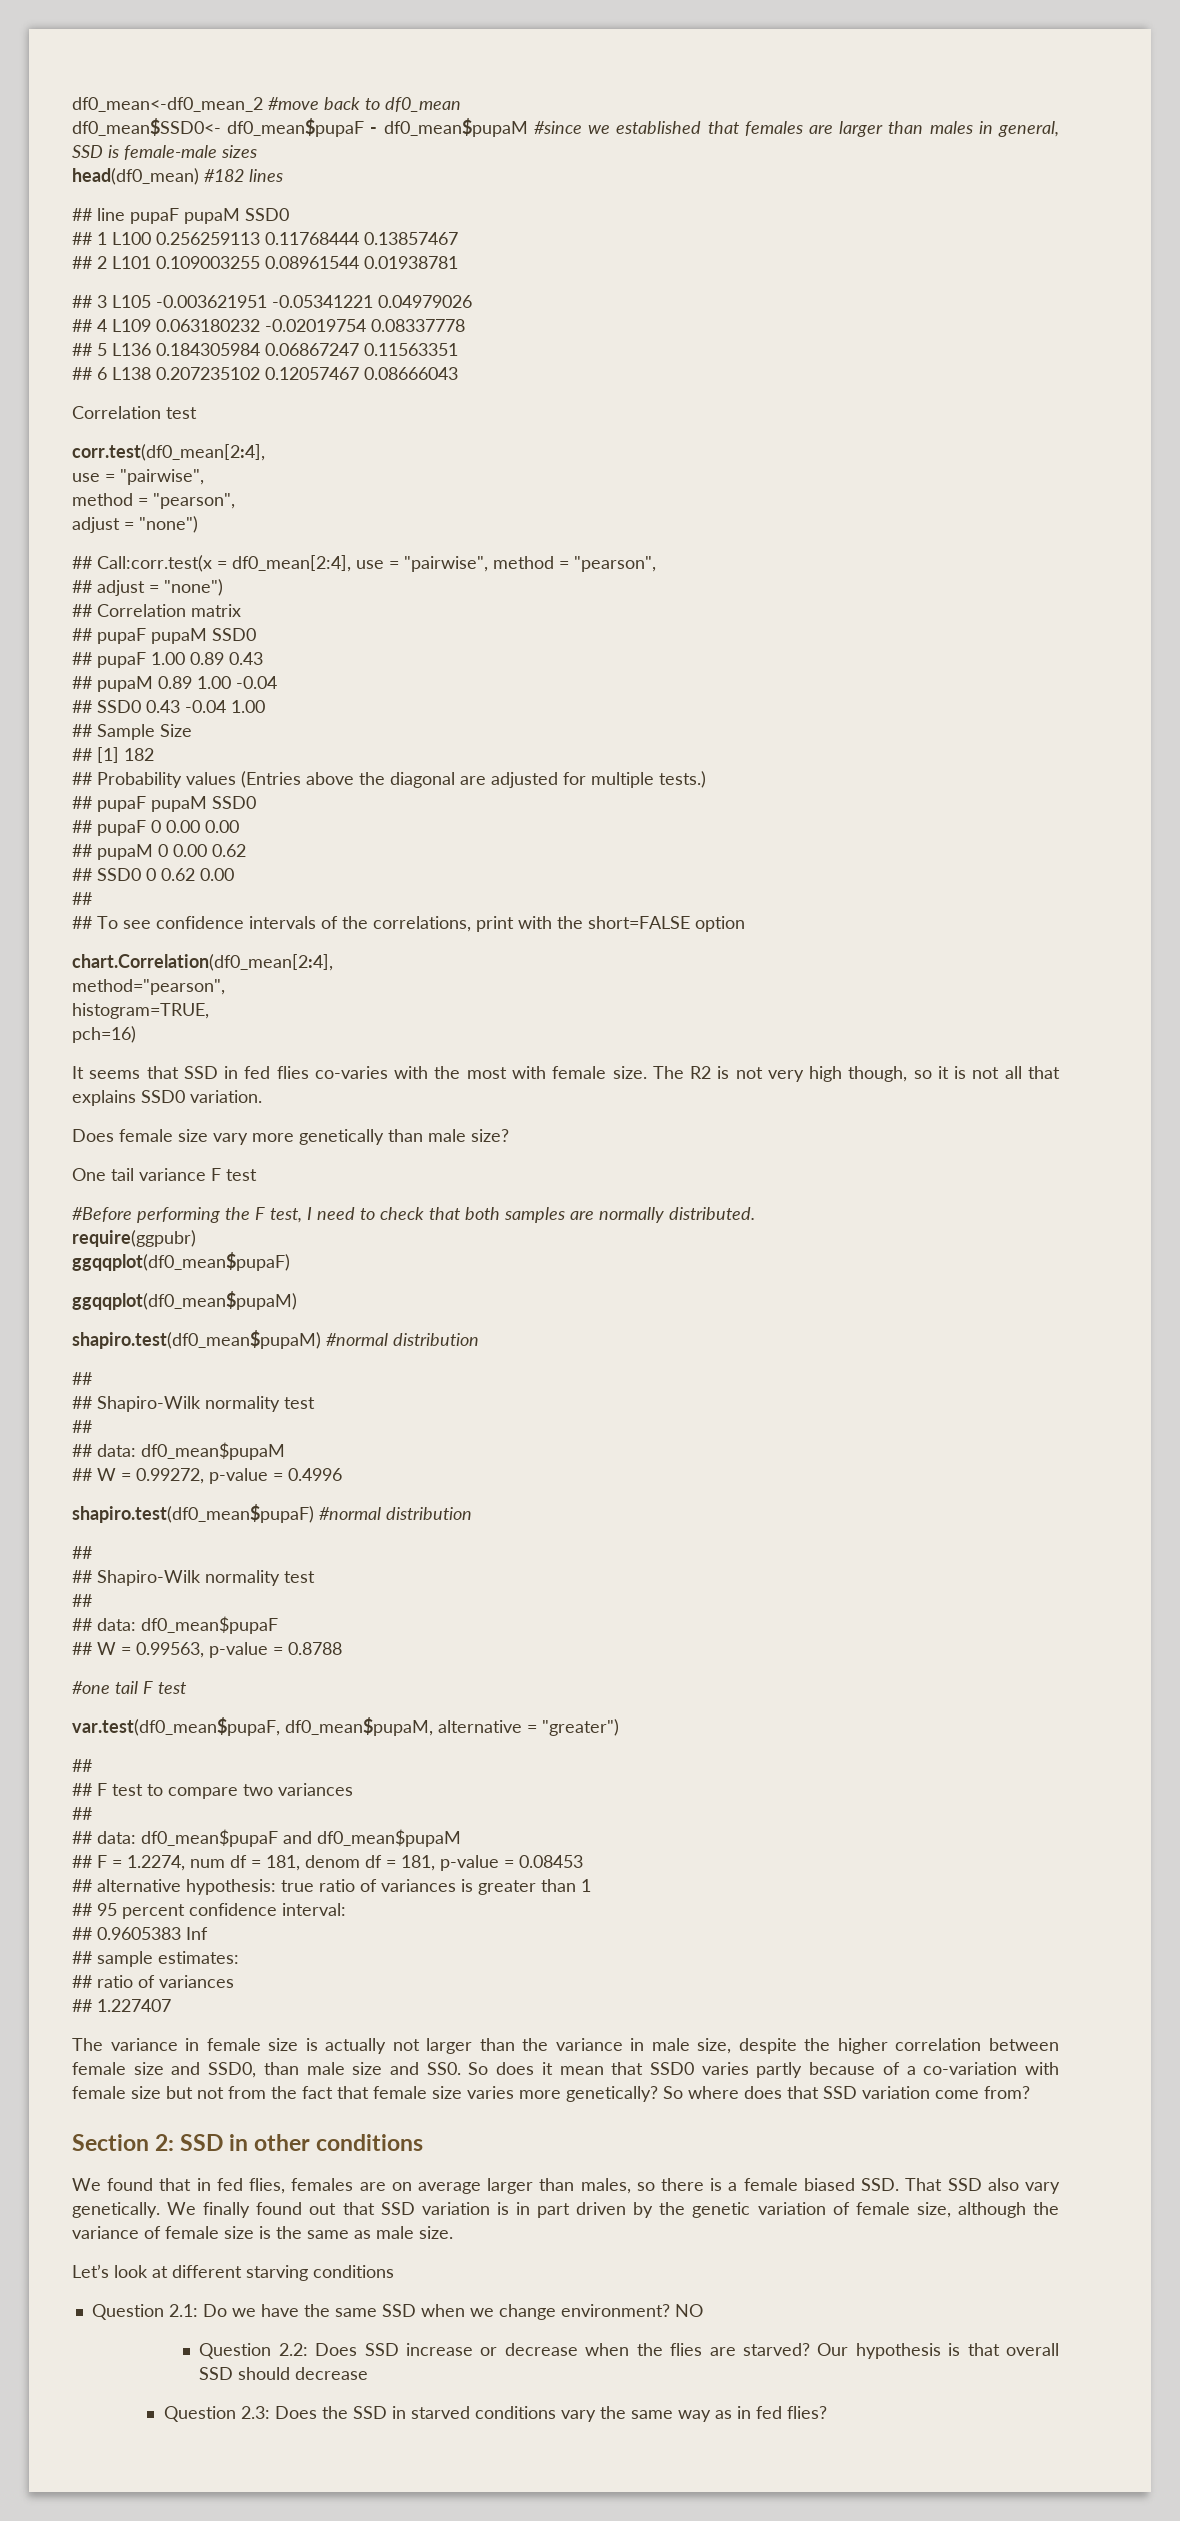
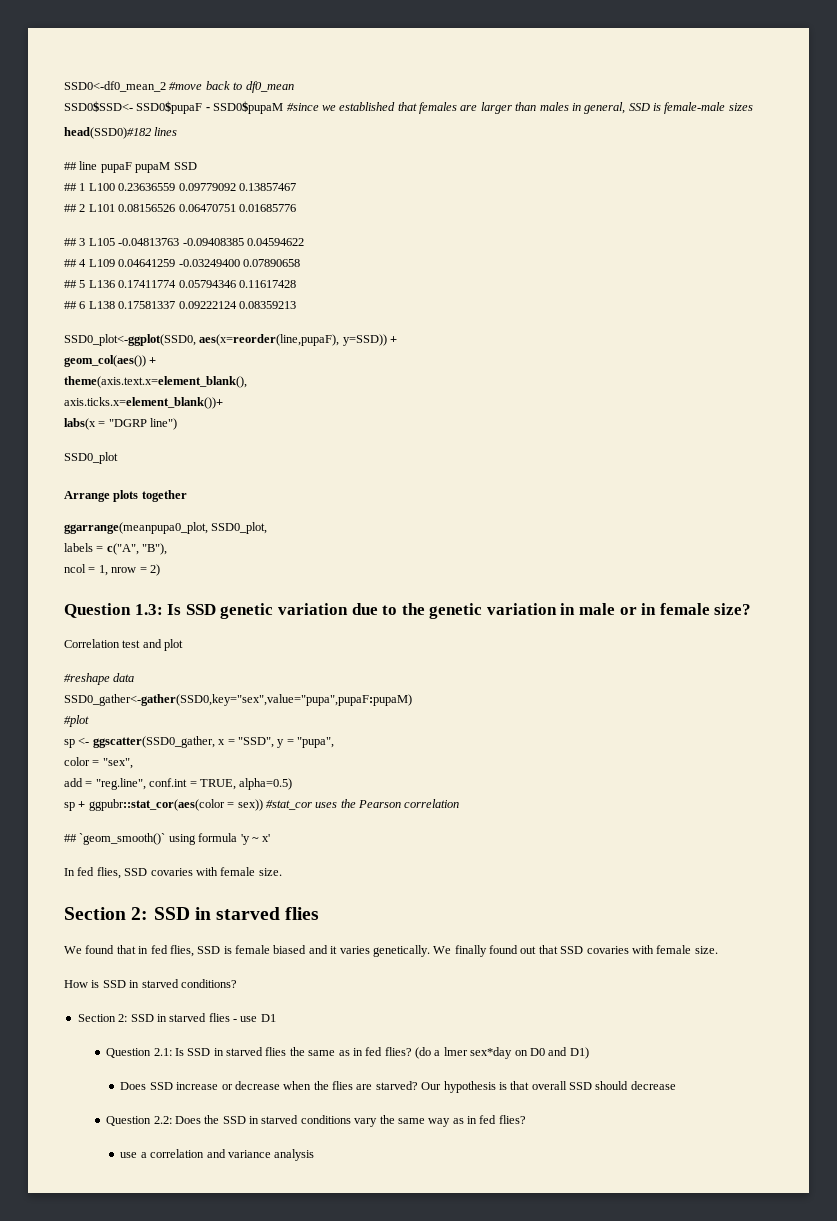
[72,97,263,112] df0_mean<-df0_mean_2 -> [64,81,166,92] SSD0<-df0_mean_2
[72,118,528,137] df0_mean$SSD0<- df0_mean$pupaF - df0_mean$pupaM -> [64,101,284,114] SSD0$SSD<- SSD0$pupaF - SSD0$pupaM
[72,168,244,185] head(df0_mean) #182 -> [64,127,151,139] head(SSD0)#182
[245,208,289,221] SSD0 -> [173,162,197,170] SSD
[156,232,359,245] 0.256259113 0.11768444 -> [118,183,236,191] 0.23636559 0.09779092
[156,256,458,269] 0.109003255 0.08961544 0.01938781 -> [118,204,296,212] 0.08156526 0.06470751 0.01685776
[156,295,472,308] -0.003621951 -0.05341221 0.04979026 -> [118,238,304,246] -0.04813763 -0.09408385 0.04594622
[156,319,465,332] 0.063180232 -0.02019754 0.08337778 -> [118,259,300,267] 0.04641259 -0.03249400 0.07890658
[156,343,458,356] 0.184305984 0.06867247 0.11563351 -> [118,280,296,288] 0.17411774 0.05794346 0.11617428
[156,367,458,380] [72,406,197,419] [72,444,265,461] [72,469,204,485] [72,493,235,509] [72,516,198,533] [72,555,656,572] [72,579,223,596] [72,604,241,617] [72,628,256,644] [72,652,263,668] [72,676,277,692] [72,700,265,713] [72,724,192,740] [72,747,154,763] [72,771,706,788] [72,796,256,812] [72,820,239,836] [72,844,246,860] [72,868,234,881] [72,892,92,905] [72,916,745,932] [72,954,333,971] [72,979,225,995] [72,1003,209,1019] [72,1026,136,1043] [72,1066,1060,1082] [72,1090,262,1106] [72,1129,509,1145] [72,1168,257,1181] [72,1207,755,1223] [72,1230,196,1247] [72,1252,290,1271] [72,1291,297,1310] [72,1330,479,1349] [72,1372,92,1385] [72,1396,315,1412] [72,1420,92,1433] [72,1442,285,1460] [72,1468,342,1484] [72,1504,472,1523] [72,1546,92,1559] [72,1570,315,1586] [72,1594,92,1607] [72,1616,278,1634] [72,1642,342,1658] [72,1681,187,1694] [72,1717,619,1736] [72,1759,92,1772] [72,1783,353,1799] [72,1807,92,1820] [72,1829,461,1847] [72,1855,583,1871] [72,1879,591,1895] [72,1903,346,1919] [72,1927,208,1940] [72,1951,239,1967] [72,1975,234,1988] [72,1999,171,2012] [72,2038,1059,2054] [72,2062,1059,2078] [72,2086,1030,2102] [72,2134,424,2151] 0.207235102 0.12057467 0.08666043 // Correlation test // corr.test(df0_mean[2:4], // use = "pairwise", // method = "pearson", // adjust = "none") // ## Call:corr.test(x = df0_mean[2:4], use = "pairwise", method = "pearson", // ## adjust = "none") // ## Correlation matrix // ## pupaF pupaM SSD0 // ## pupaF 1.00 0.89 0.43 // ## pupaM 0.89 1.00 -0.04 // ## SSD0 0.43 -0.04 1.00 // ## Sample Size // ## [1] 182 // ## Probability values (Entries above the diagonal are adjusted for multiple tests.) // ## pupaF pupaM SSD0 // ## pupaF 0 0.00 0.00 // ## pupaM 0 0.00 0.62 // ## SSD0 0 0.62 0.00 // ## // ## To see confidence intervals of the correlations, print with the short=FALSE option // chart.Correlation(df0_mean[2:4], // method="pearson", // histogram=TRUE, // pch=16) // It seems that SSD in fed flies co-varies with the most with female size. The R2 is not very high though, so it is not all that explains SSD0 variation. // Does female size vary more genetically than male size? // One tail variance F test // #Before performing the F test, I need to check that both samples are normally distributed. // require(ggpubr) // ggqqplot(df0_mean$pupaF) // ggqqplot(df0_mean$pupaM) // shapiro.test(df0_mean$pupaM) #normal distribution // ## // ## Shapiro-Wilk normality test // ## // ## data: df0_mean$pupaM // ## W = 0.99272, p-value = 0.4996 // shapiro.test(df0_mean$pupaF) #normal distribution // ## // ## Shapiro-Wilk normality test // ## // ## data: df0_mean$pupaF // ## W = 0.99563, p-value = 0.8788 // #one tail F test // var.test(df0_mean$pupaF, df0_mean$pupaM, alternative = "greater") // ## // ## F test to compare two variances // ## // ## data: df0_mean$pupaF and df0_mean$pupaM // ## F = 1.2274, num df = 181, denom df = 181, p-value = 0.08453 // ## alternative hypothesis: true ratio of variances is greater than 1 // ## 95 percent confidence interval: // ## 0.9605383 Inf // ## sample estimates: // ## ratio of variances // ## 1.227407 // The variance in female size is actually not larger than the variance in male size, despite the higher correlation between female size and SSD0, than male size and SS0. So does it mean that SSD0 varies partly because of a co-variation with female size but not from the fact that female size varies more genetically? So where does that SSD variation come from? // Section 2: SSD in other conditions -> [118,301,296,309] [64,334,398,346] [64,355,157,367] [64,376,247,388] [64,397,223,409] [64,418,178,430] [64,452,118,464] [64,490,187,502] [64,522,268,534] [64,543,168,555] [64,564,160,576] [64,603,752,619] [64,639,184,651] [64,673,135,685] [64,694,412,706] [64,715,89,727] [64,736,334,748] [64,757,133,769] [64,778,293,790] [64,799,460,811] [64,833,271,845] [64,867,282,879] [64,907,320,920] 0.17581337 0.09222124 0.08359213 // SSD0_plot<-ggplot(SSD0, aes(x=reorder(line,pupaF), y=SSD)) + // geom_col(aes()) + // theme(axis.text.x=element_blank(), // axis.ticks.x=element_blank())+ // labs(x = "DGRP line") // SSD0_plot // Arrange plots together // ggarrange(meanpupa0_plot, SSD0_plot, // labels = c("A", "B"), // ncol = 1, nrow = 2) // Question 1.3: Is SSD genetic variation due to the genetic variation in male or in female size? // Correlation test and plot // #reshape data // SSD0_gather<-gather(SSD0,key="sex",value="pupa",pupaF:pupaM) // #plot // sp <- ggscatter(SSD0_gather, x = "SSD", y = "pupa", // color = "sex", // add = "reg.line", conf.int = TRUE, alpha=0.5) // sp + ggpubr::stat_cor(aes(color = sex)) #stat_cor uses the Pearson correlation // ## `geom_smooth()` using formula 'y ~ x' // In fed flies, SSD covaries with female size. // Section 2: SSD in starved flies
[291,2178,1061,2194] females are on average larger than males, so there is a female biased SSD. That SSD also vary -> [197,945,370,954] SSD is female biased and it varies
[421,2202,1060,2218] [72,2226,453,2239] [72,2264,394,2281] [91,2304,703,2320] [199,2343,308,2359] variation is in part driven by the genetic variation of female size, although the variance of female size is the same as male size. // Let’s look at different starving conditions // Question 2.1: Do we have the same SSD when we change environment? NO // Question 2.2: -> [586,945,718,954] [64,979,237,988] [77,1013,276,1022] [106,1047,589,1059] covaries with female size. // How is SSD in starved conditions? // Section 2: SSD in starved flies - use D1 // Question 2.1: Is SSD in starved flies the same as in fed flies? (do a lmer sex*day on D0 and D1) //
[240,2406,270,2419] 2.3: -> [153,1116,172,1124] 2.2:
(827, 2412) none -> [120,1149,315,1161] // use a correlation and variance analysis

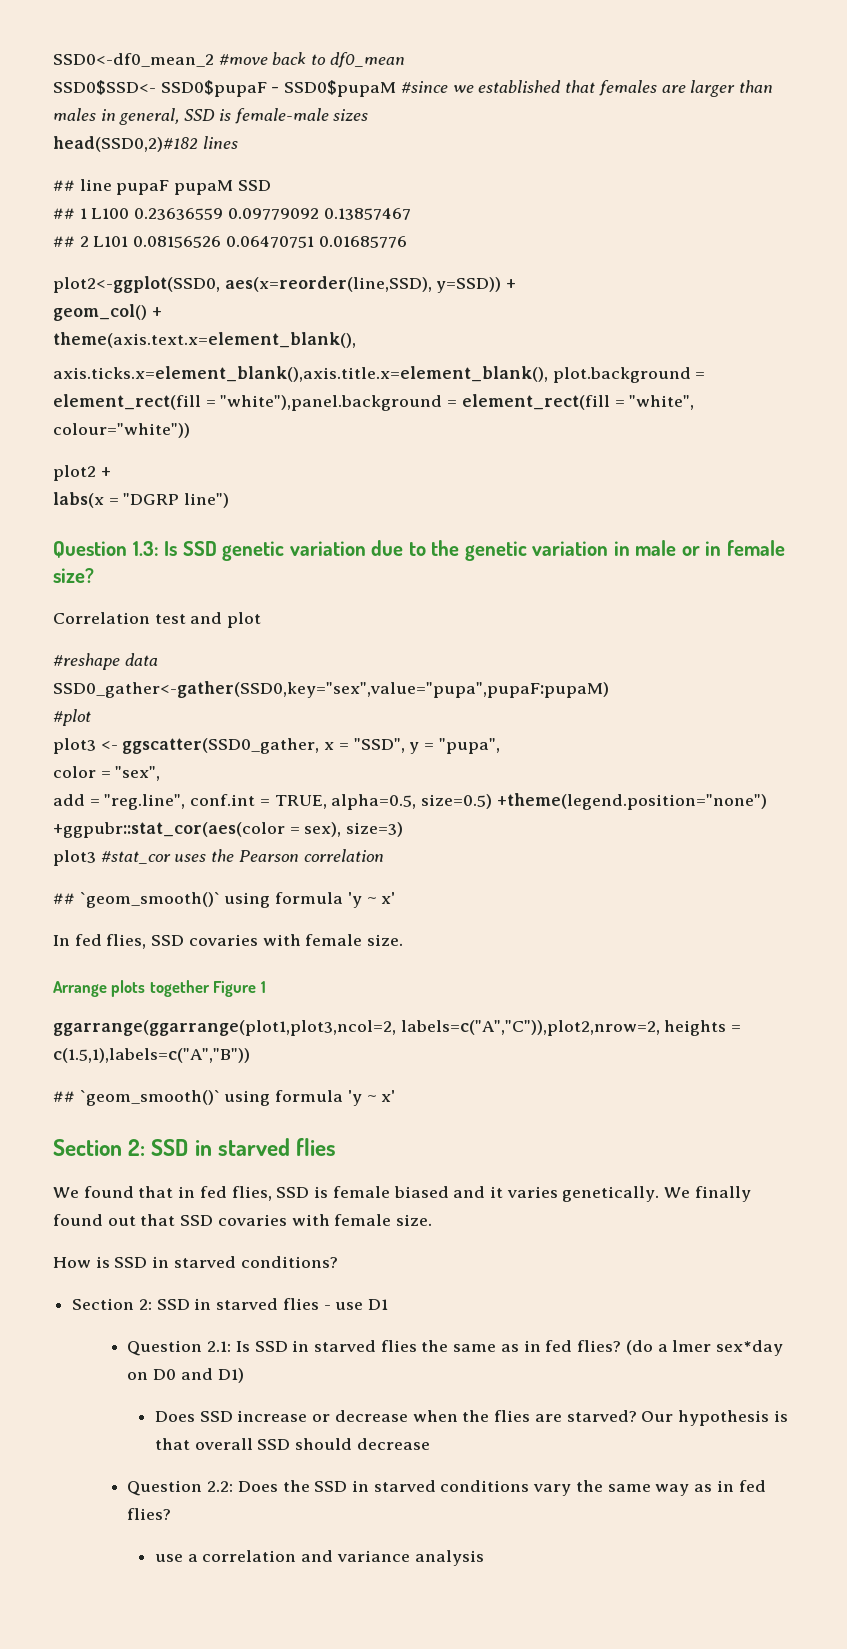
[64,127,151,139] head(SSD0)#182 -> [53,136,198,152] head(SSD0,2)#182
[64,238,304,246] [64,259,300,267] [64,280,296,288] [64,301,296,309] [64,334,340,346] ## 3 L105 -0.04813763 -0.09408385 0.04594622 // ## 4 L109 0.04641259 -0.03249400 0.07890658 // ## 5 L136 0.17411774 0.05794346 0.11617428 // ## 6 L138 0.17581337 0.09222124 0.08359213 // SSD0_plot<-ggplot(SSD0, aes(x=reorder(line,pupaF), -> [53,276,432,293] plot2<-ggplot(SSD0, aes(x=reorder(line,SSD),
[64,355,146,367] geom_col(aes()) -> [53,304,147,321] geom_col()
[64,397,223,409] [64,418,178,430] [64,452,118,464] [64,490,187,502] [64,522,268,534] [64,543,168,555] [64,564,160,576] axis.ticks.x=element_blank())+ // labs(x = "DGRP line") // SSD0_plot // Arrange plots together // ggarrange(meanpupa0_plot, SSD0_plot, // labels = c("A", "B"), // ncol = 1, nrow = 2) -> [53,366,706,383] [53,394,695,411] [53,423,190,438] [53,465,111,481] [53,492,230,508] axis.ticks.x=element_blank(),axis.title.x=element_blank(), plot.background = element_rect(fill = "white"),panel.background = element_rect(fill = "white", colour="white")) // plot2 + // labs(x = "DGRP line")
[64,739,75,748] sp -> [53,738,96,754] plot3
[239,778,293,790] [64,799,263,811] alpha=0.5) // sp + ggpubr::stat_cor(aes(color = sex)) -> [331,793,767,810] [53,822,404,838] [53,850,96,866] alpha=0.5, size=0.5) +theme(legend.position="none") +ggpubr::stat_cor(aes(color = sex), size=3) // plot3
(282, 872) none -> [53,980,266,997] [53,1020,742,1036] [53,1048,250,1063] [53,1090,396,1106] // Arrange plots together Figure 1 // ggarrange(ggarrange(plot1,plot3,ncol=2, labels=c("A","C")),plot2,nrow=2, heights = c(1.5,1),labels=c("A","B")) // ## `geom_smooth()` using formula 'y ~ x'

